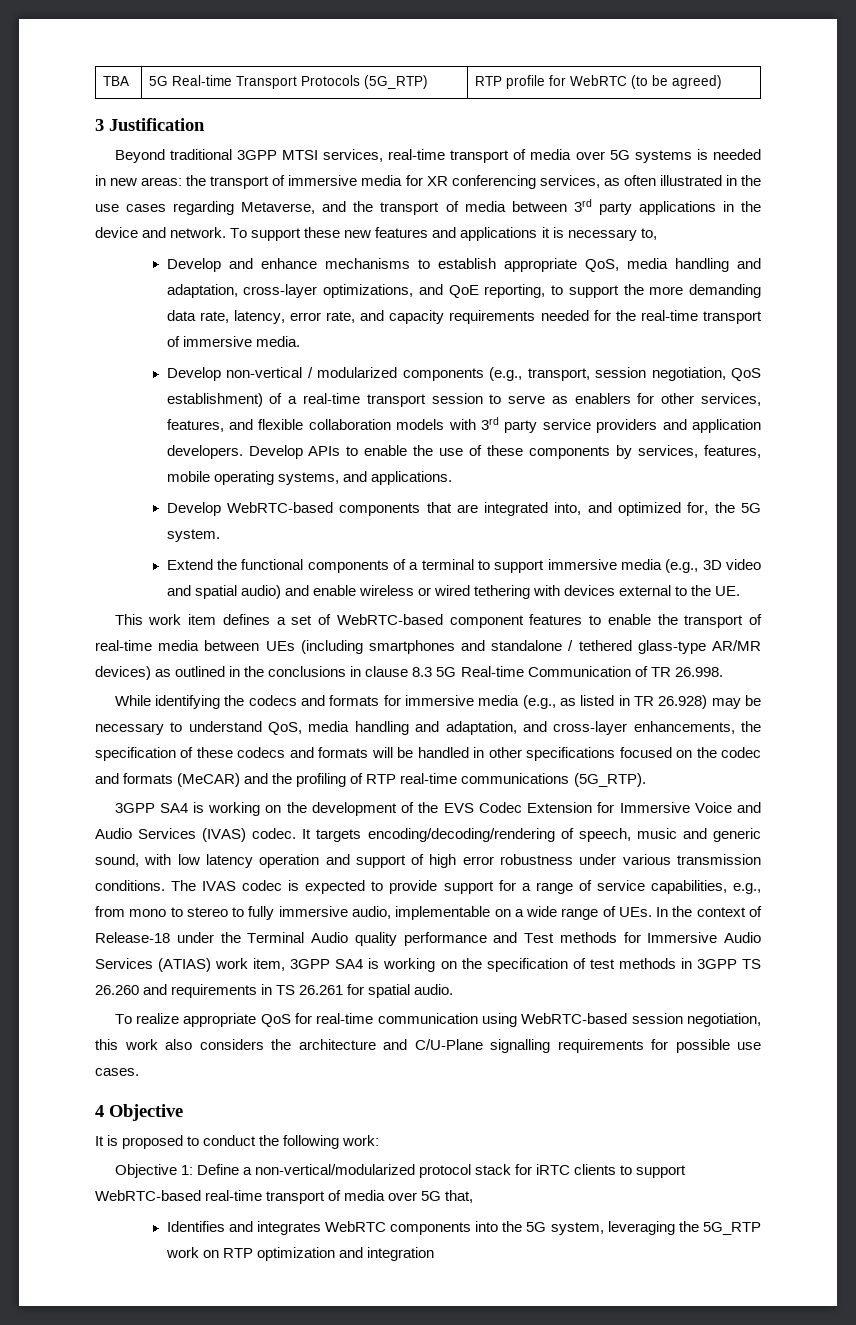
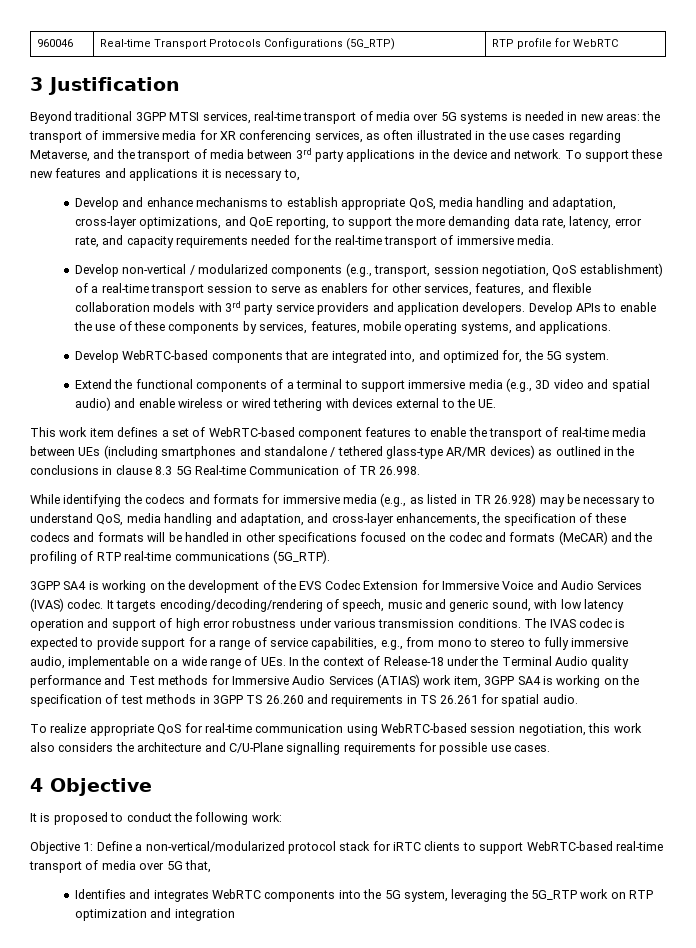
[103,76,130,86] [149,76,169,86] TBA | 5G -> [37,39,74,47] 960046 |
(361, 80) none -> [264,38,344,49] Configurations
[631,75,723,89] (to be agreed) -> (619, 43) none

